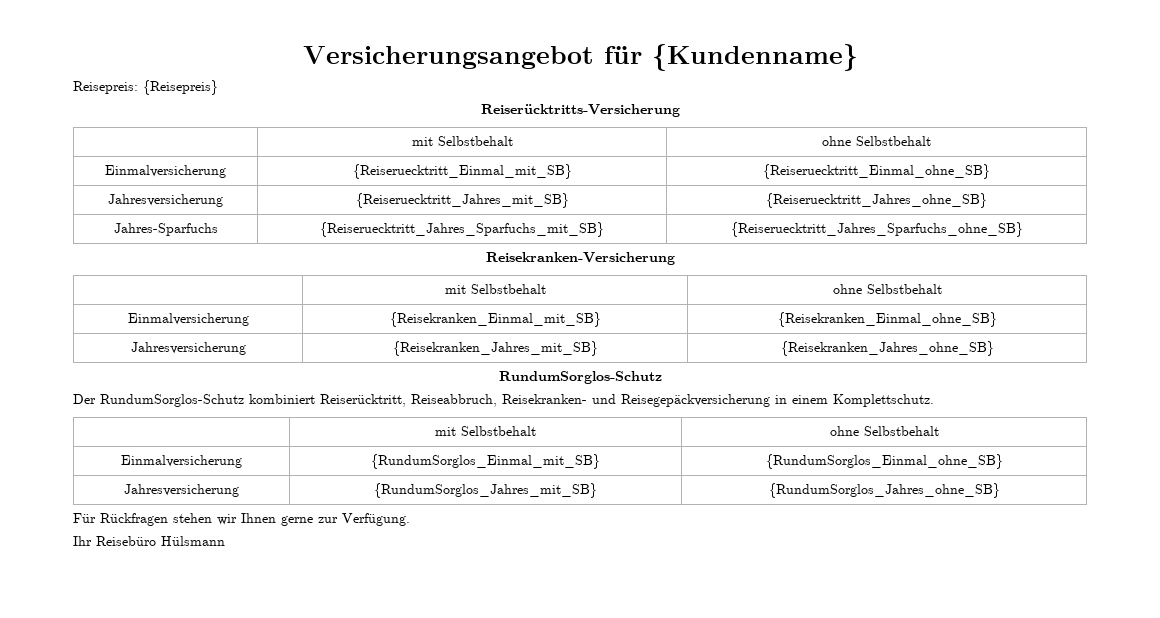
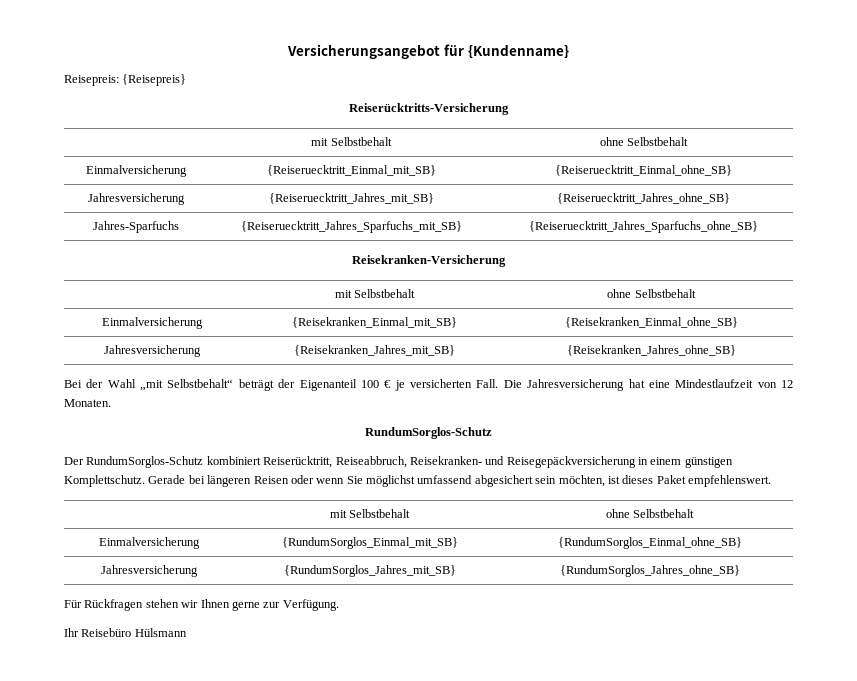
(994, 348) none -> [64,379,793,391] [64,399,111,407] // Bei der Wahl „mit Selbstbehalt“ beträgt der Eigenanteil 100 € je versicherten Fall. Die Jahresversicherung hat eine Mindestlaufzeit von 12 Monaten.
(828, 399) none -> [684,457,733,468] günstigen
(934, 400) none -> [148,475,771,487] Gerade bei längeren Reisen oder wenn Sie möglichst umfassend abgesichert sein möchten, ist dieses Paket empfehlenswert.

